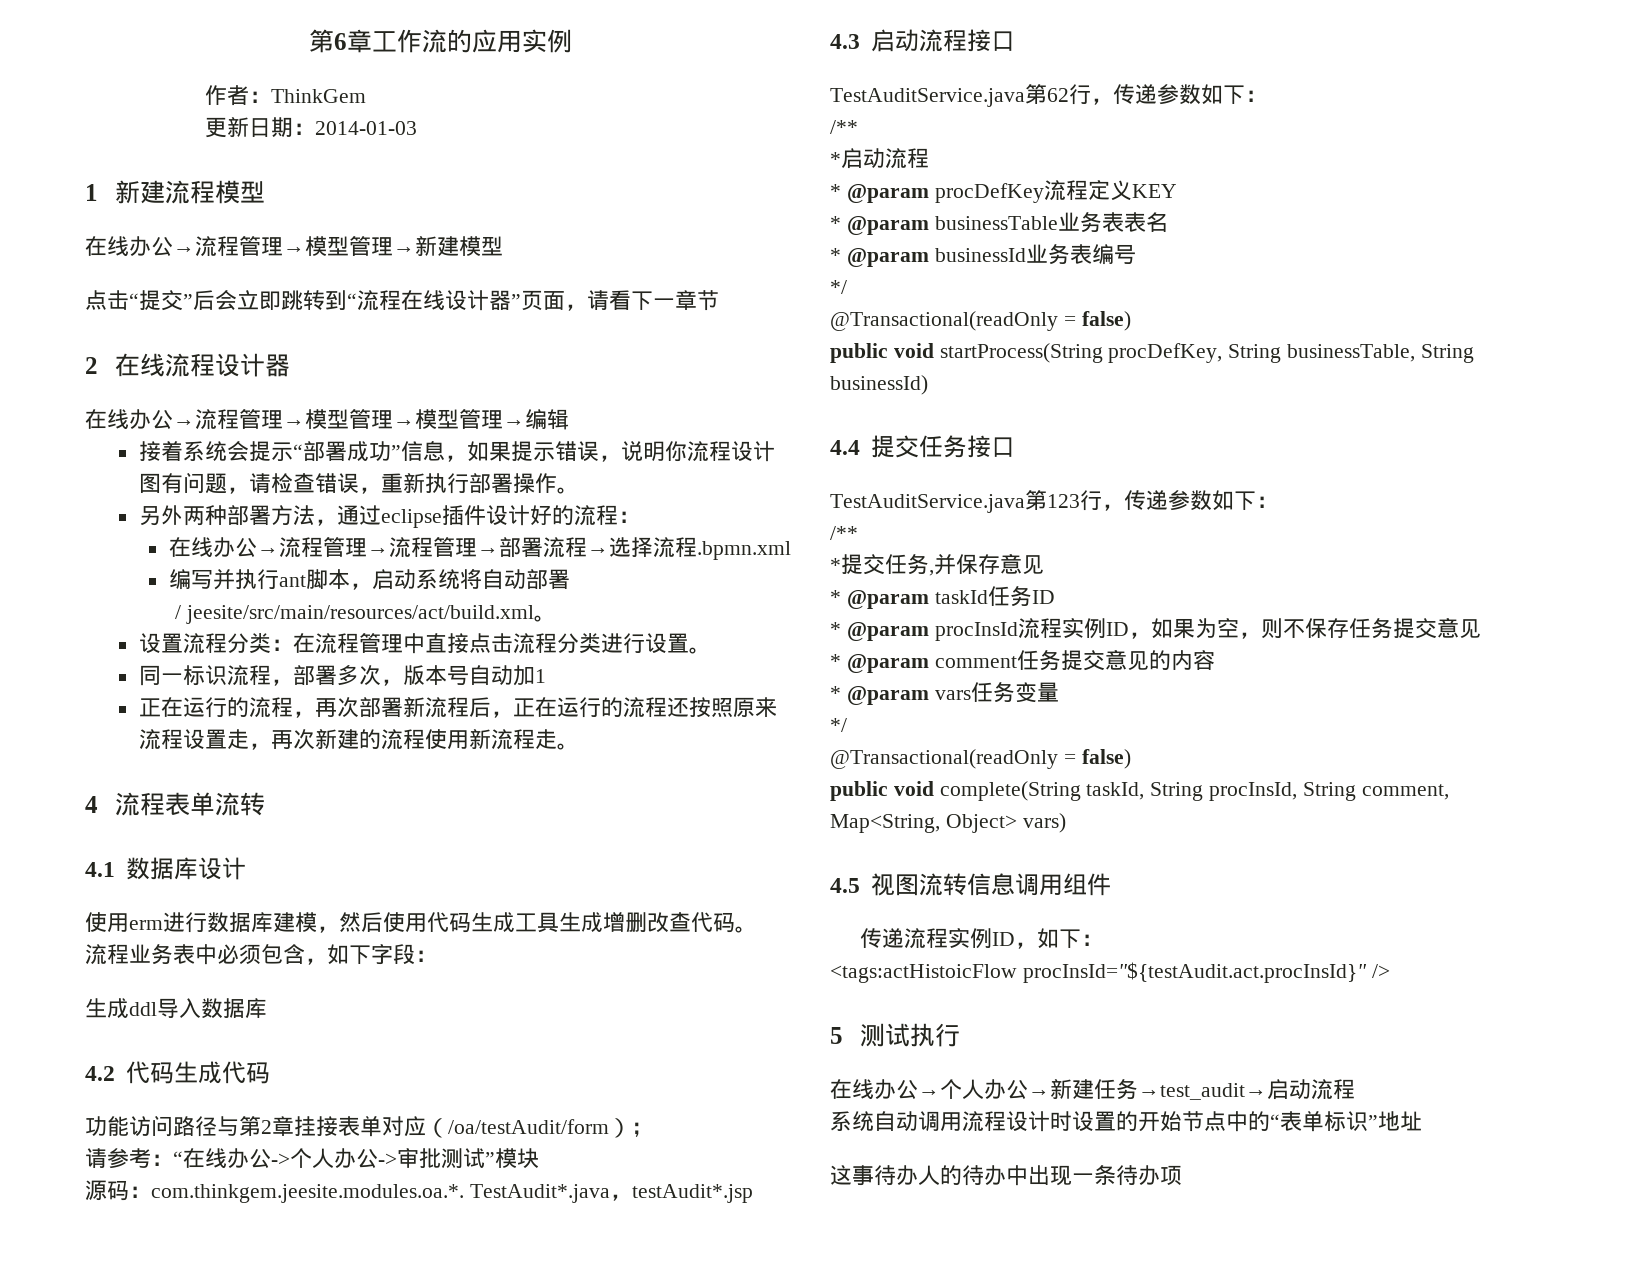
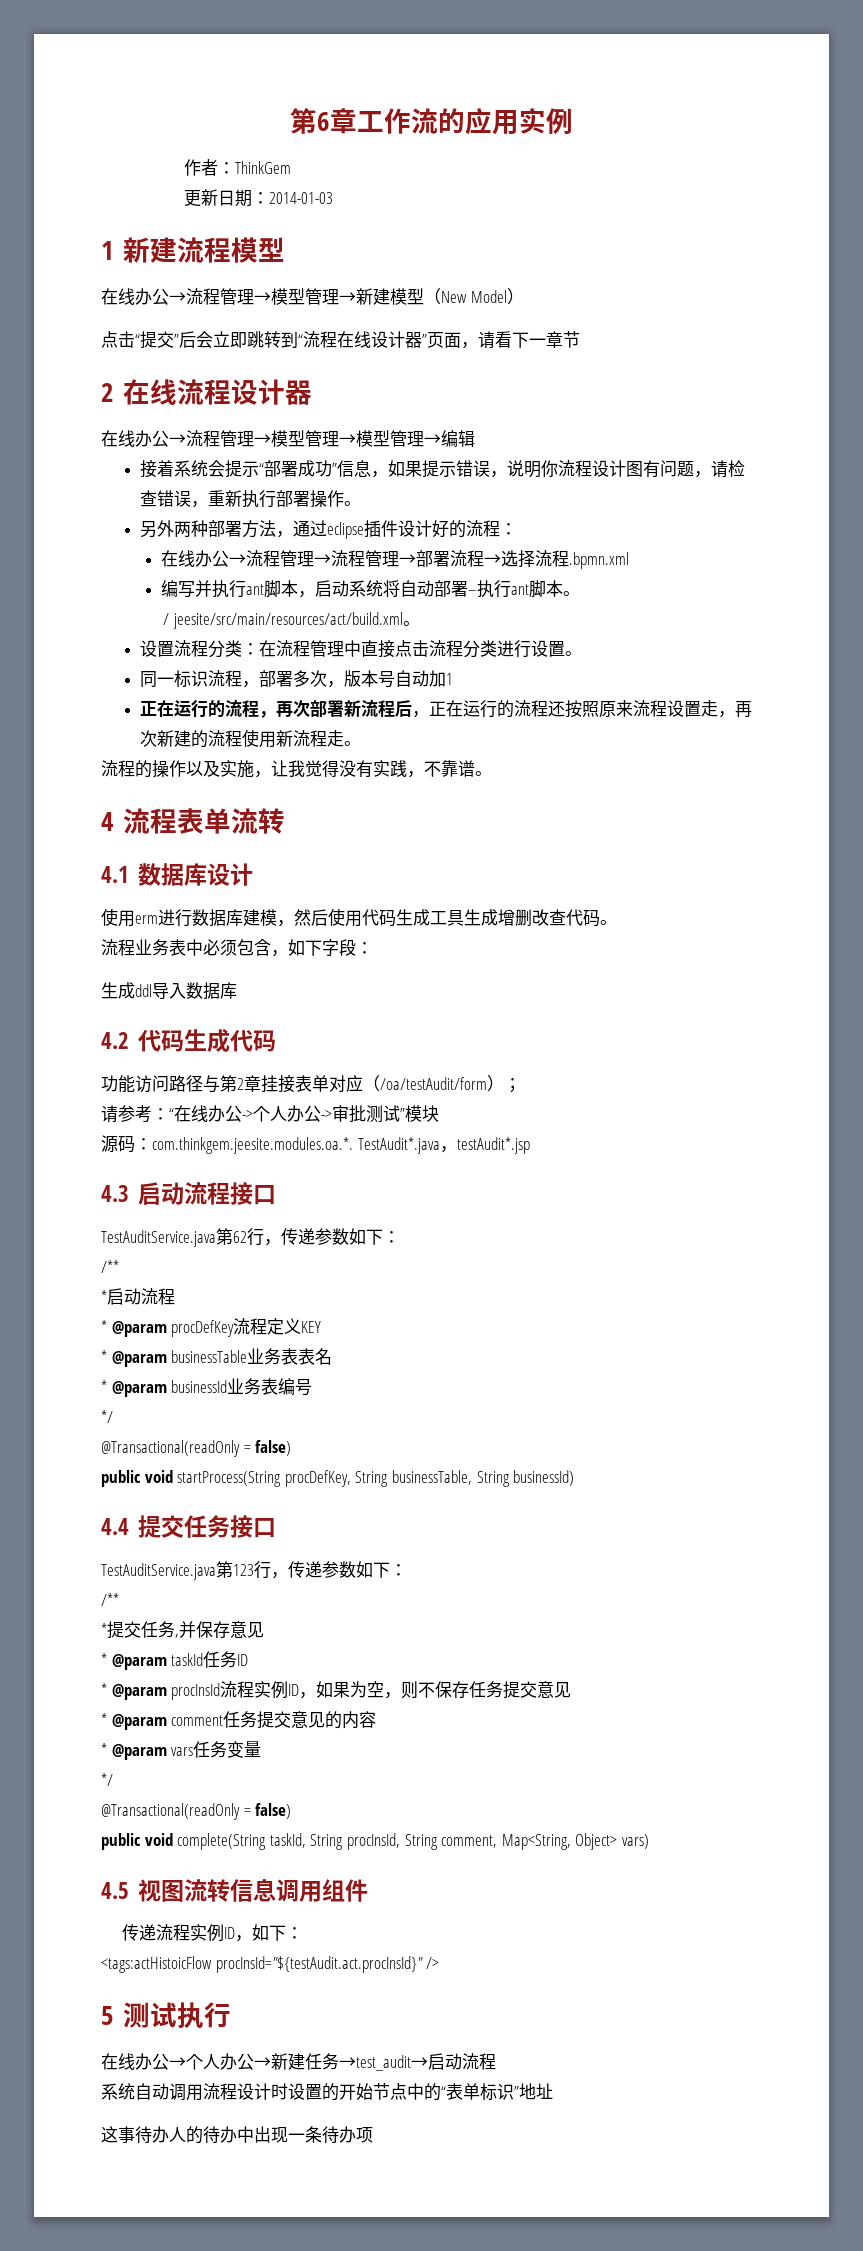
(503, 246) none -> [424,288,524,305] （New Model）
(570, 579) none -> [468,580,581,598] –执行ant脚本。
(579, 746) none -> [101,760,492,778] // 流程的操作以及实施，让我觉得没有实践，不靠谱。

